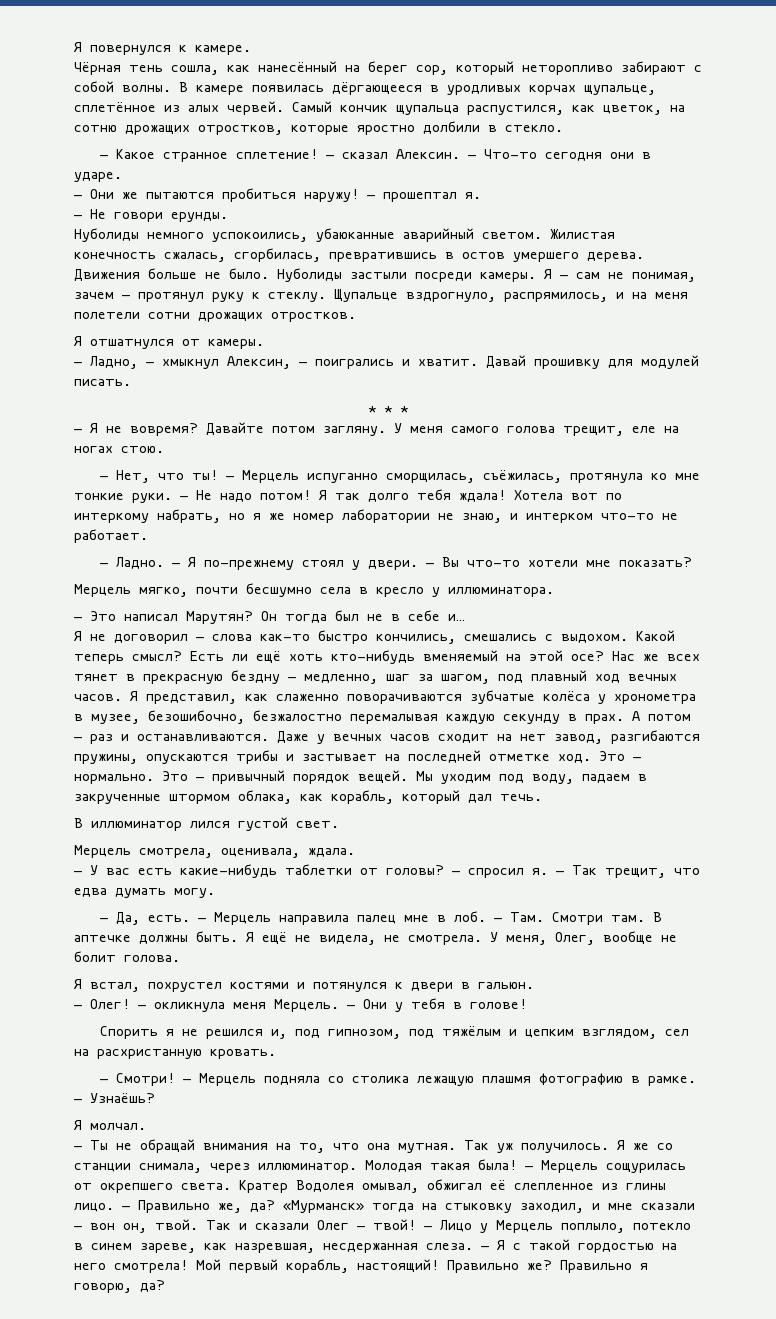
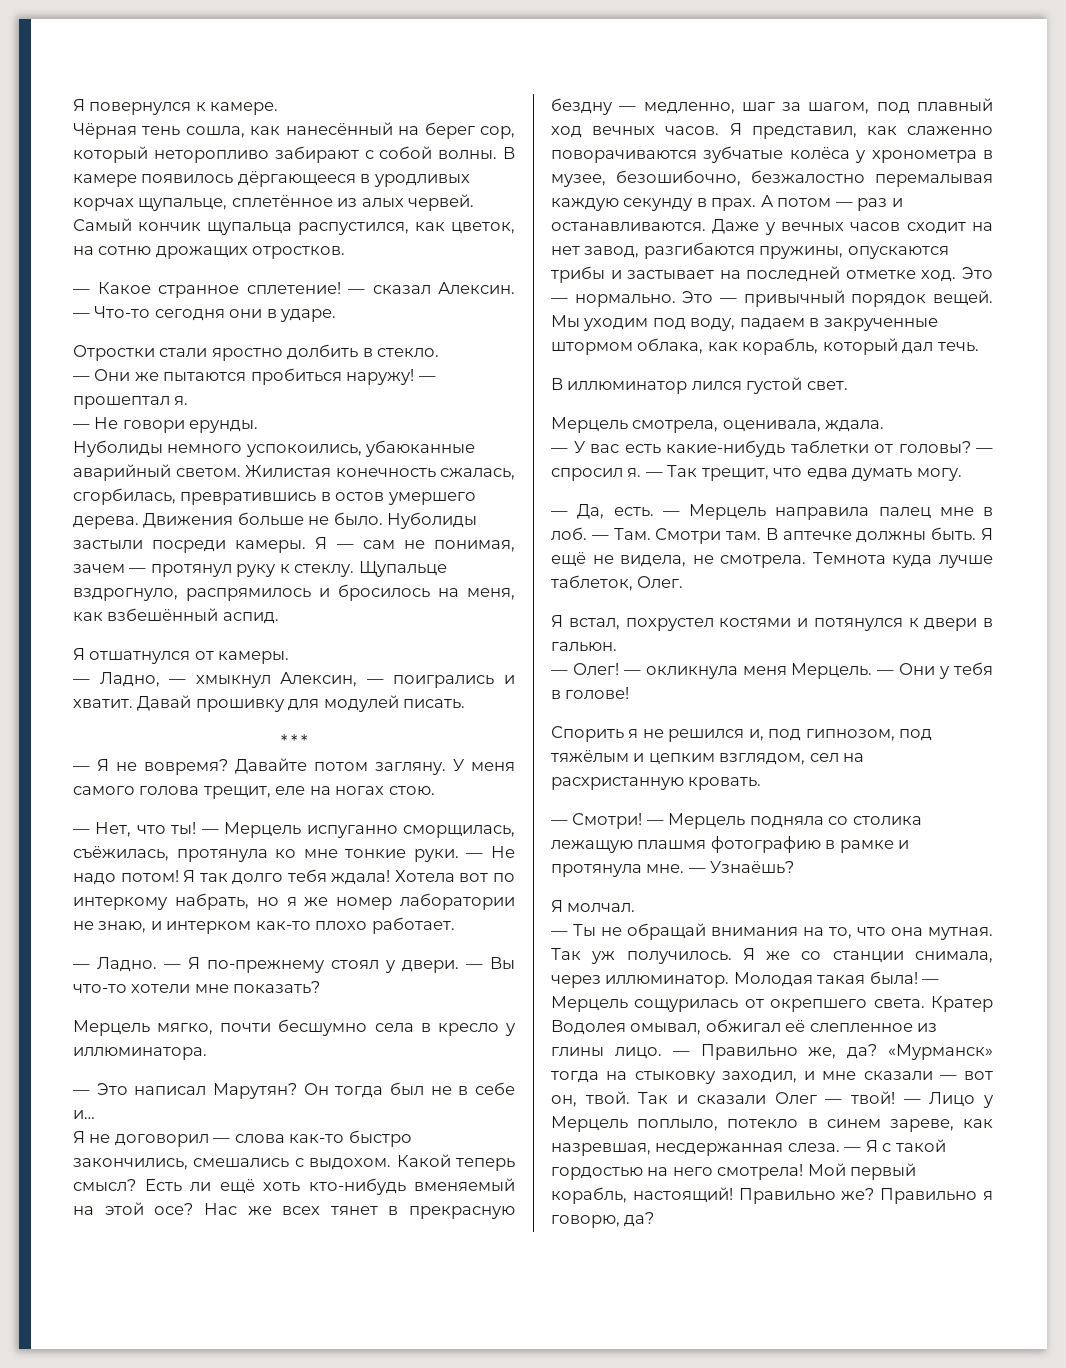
[252,85,324,93] появилась -> [141,174,234,184] появилось
[198,121,563,135] отростков, которые яростно долбили в стекло. -> [252,246,346,259] отростков.
(122, 177) none -> [73,344,440,361] // Отростки стали яростно долбить в стекло.
[504,292,688,302] [74,312,356,322] распрямилось, и на меня полетели сотни дрожащих отростков. -> [186,584,515,601] [73,608,279,624] распрямилось и бросилось на меня, как взбешённый аспид.
[601,513,678,520] что-то не -> [255,921,368,930] как-то плохо
[376,634,456,644] кончились, -> [73,1158,188,1170] закончились,
[490,931,677,945] [74,951,180,963] У меня, Олег, вообще не болит голова. -> [812,552,993,568] [551,575,684,591] Темнота куда лучше таблеток, Олег.
[647,1076,696,1086] рамке. -> [839,840,910,853] [551,864,685,877] рамке и протянула мне.
[90,1223,115,1230] вон -> [964,1071,993,1080] вот

